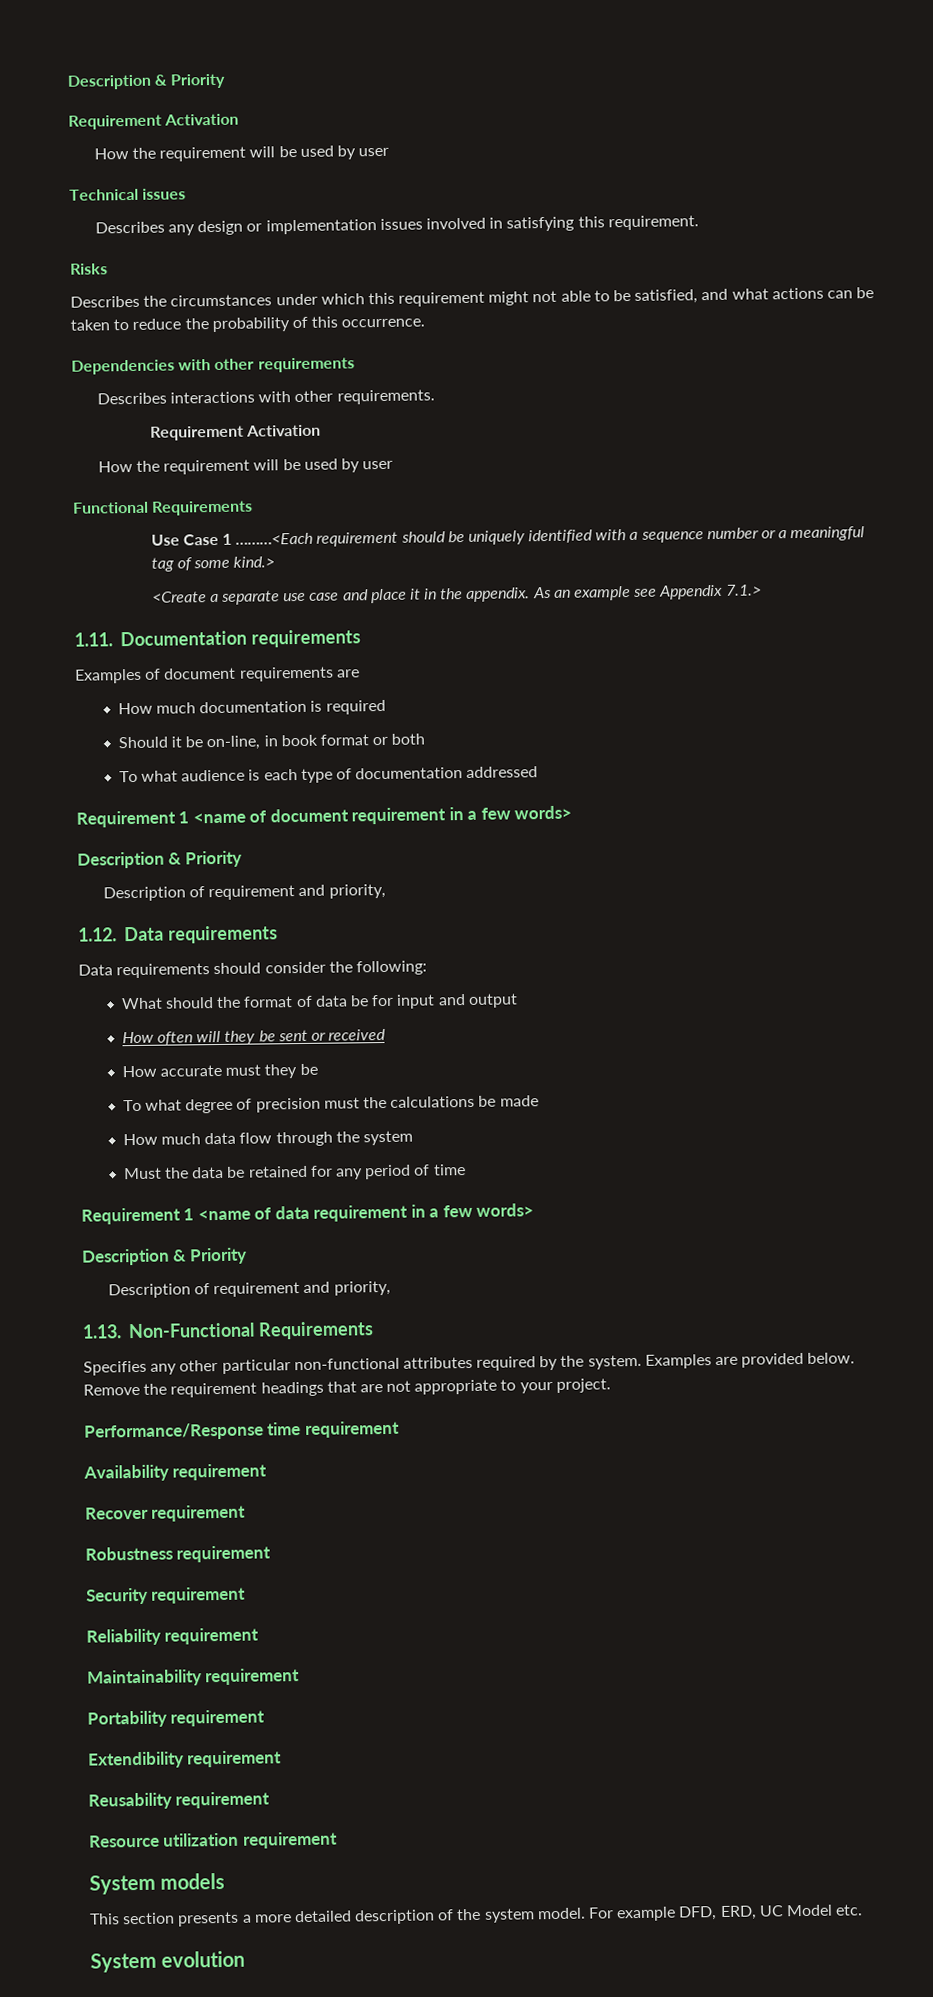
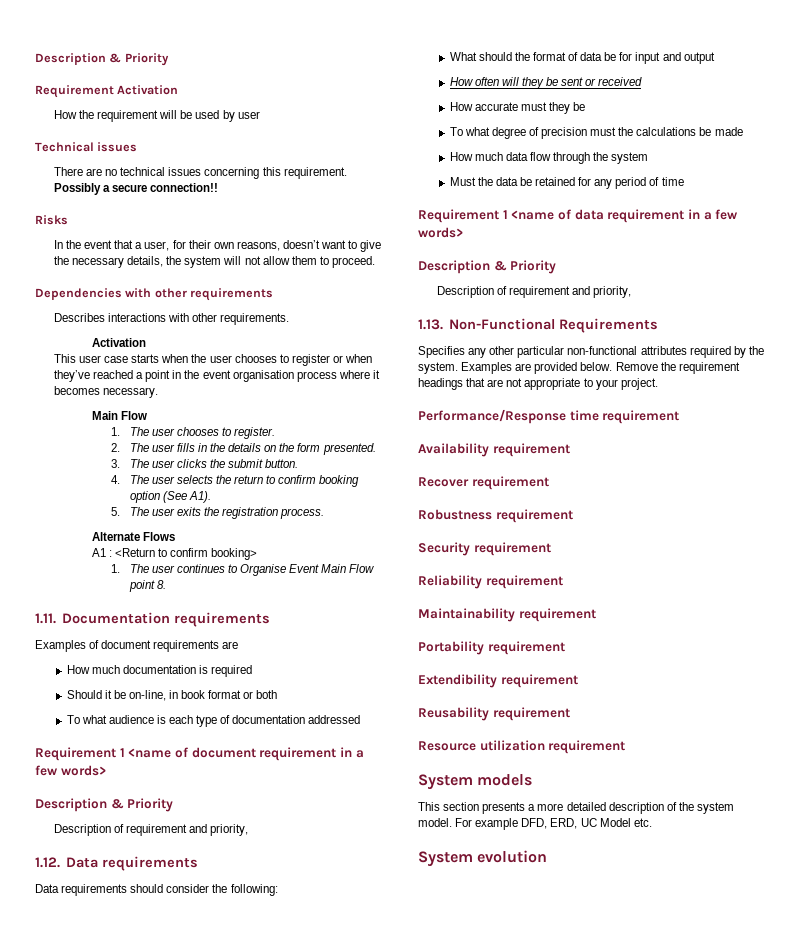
[94,215,699,236] [70,263,108,275] [70,287,875,308] [70,316,426,333] Describes any design or implementation issues involved in satisfying this requirement. // Risks // Describes the circumstances under which this requirement might not able to be satisfied, and what actions can be taken to reduce the probability of this occurrence. -> [53,167,347,179] [53,183,219,195] [35,215,68,225] [53,240,382,252] [53,256,375,268] There are no technical issues concerning this requirement. Possibly a secure connection!! // Risks // In the event that a user, for their own reasons, doesn’t want to give the necessary details, the system will not allow them to proceed.
[149,424,321,441] [97,458,394,475] [73,500,254,516] [150,526,866,547] [150,556,276,572] [151,584,762,605] Requirement Activation // How the requirement will be used by user // Functional Requirements // Use Case 1 ………<Each requirement should be uniquely identified with a sequence number or a meaningful tag of some kind.> // <Create a separate use case and place it in the appendix. As an example see Appendix 7.1.> -> [91,338,146,347] [53,354,373,366] [53,370,380,382] [53,386,159,398] [91,411,147,420] [110,427,276,439] [110,443,376,455] [110,459,299,468] [110,475,360,487] [129,491,211,503] [110,507,325,519] [91,532,175,541] [91,548,258,560] [110,564,375,576] [128,580,166,592] Activation // This user case starts when the user chooses to register or when they’ve reached a point in the event organisation process where it becomes necessary. // Main Flow // 1. The user chooses to register. // 2. The user fills in the details on the form presented. // 3. The user clicks the submit button. // 4. The user selects the return to confirm booking option (See A1). // 5. The user exits the registration process. // Alternate Flows // A1 : <Return to confirm booking> // 1. The user continues to Organise Event Main Flow point 8.

